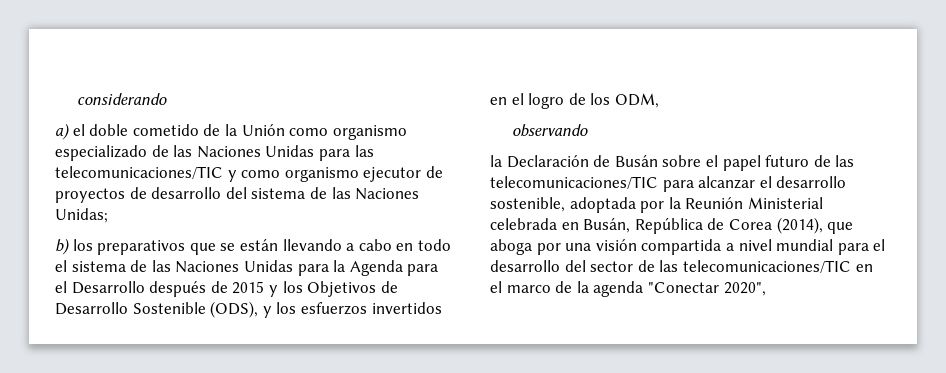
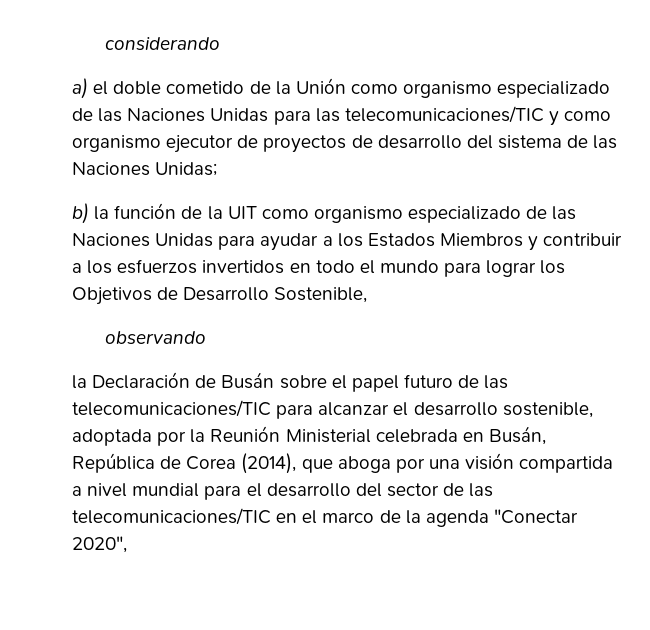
[72,239,451,255] [55,260,439,276] [55,281,398,297] [55,301,442,318] [490,93,659,109] los preparativos que se están llevando a cabo en todo el sistema de las Naciones Unidas para la Agenda para el Desarrollo después de 2015 y los Objetivos de Desarrollo Sostenible (ODS), y los esfuerzos invertidos en el logro de los ODM, -> [94,203,577,223] [72,233,623,251] [72,259,566,277] [72,287,368,305] la función de la UIT como organismo especializado de las Naciones Unidas para ayudar a los Estados Miembros y contribuir a los esfuerzos invertidos en todo el mundo para lograr los Objetivos de Desarrollo Sostenible,

